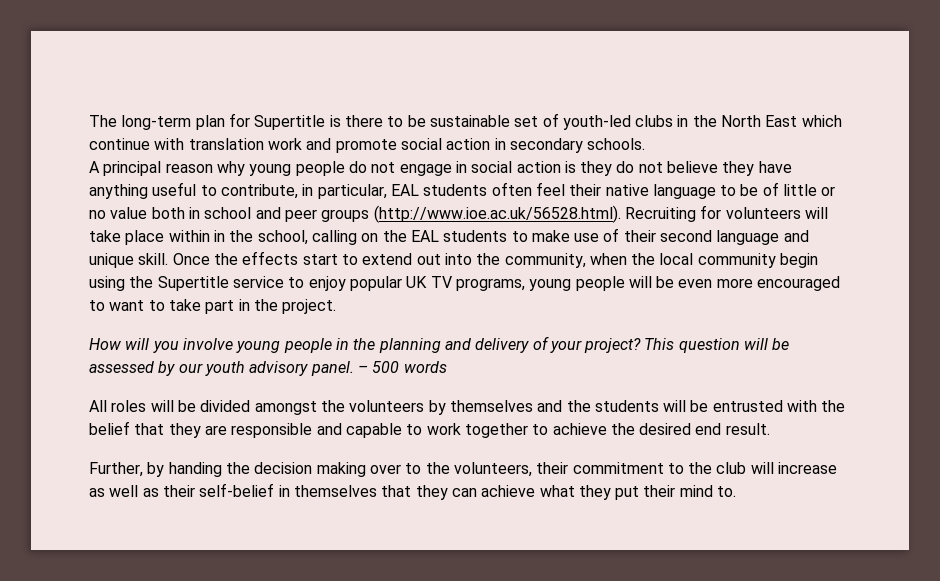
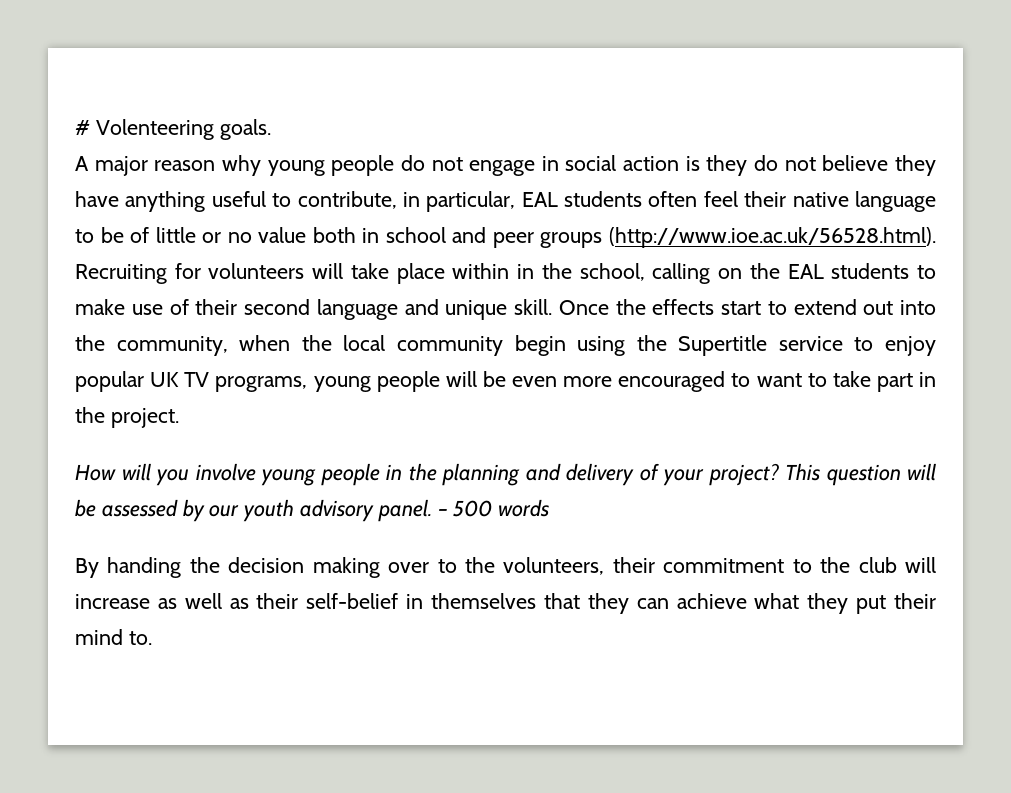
[89,113,842,130] [89,138,646,153] The long-term plan for Supertitle is there to be sustainable set of youth-led clubs in the North East which continue with translation work and promote social action in secondary schools. -> [75,119,271,140] # Volenteering goals.
[103,161,162,176] principal -> [94,156,148,176] major
[89,400,846,415] [89,421,770,438] [89,462,165,477] All roles will be divided amongst the volunteers by themselves and the students will be entrusted with the belief that they are responsible and capable to work together to achieve the desired end result. // Further, by -> [75,558,99,578] By

